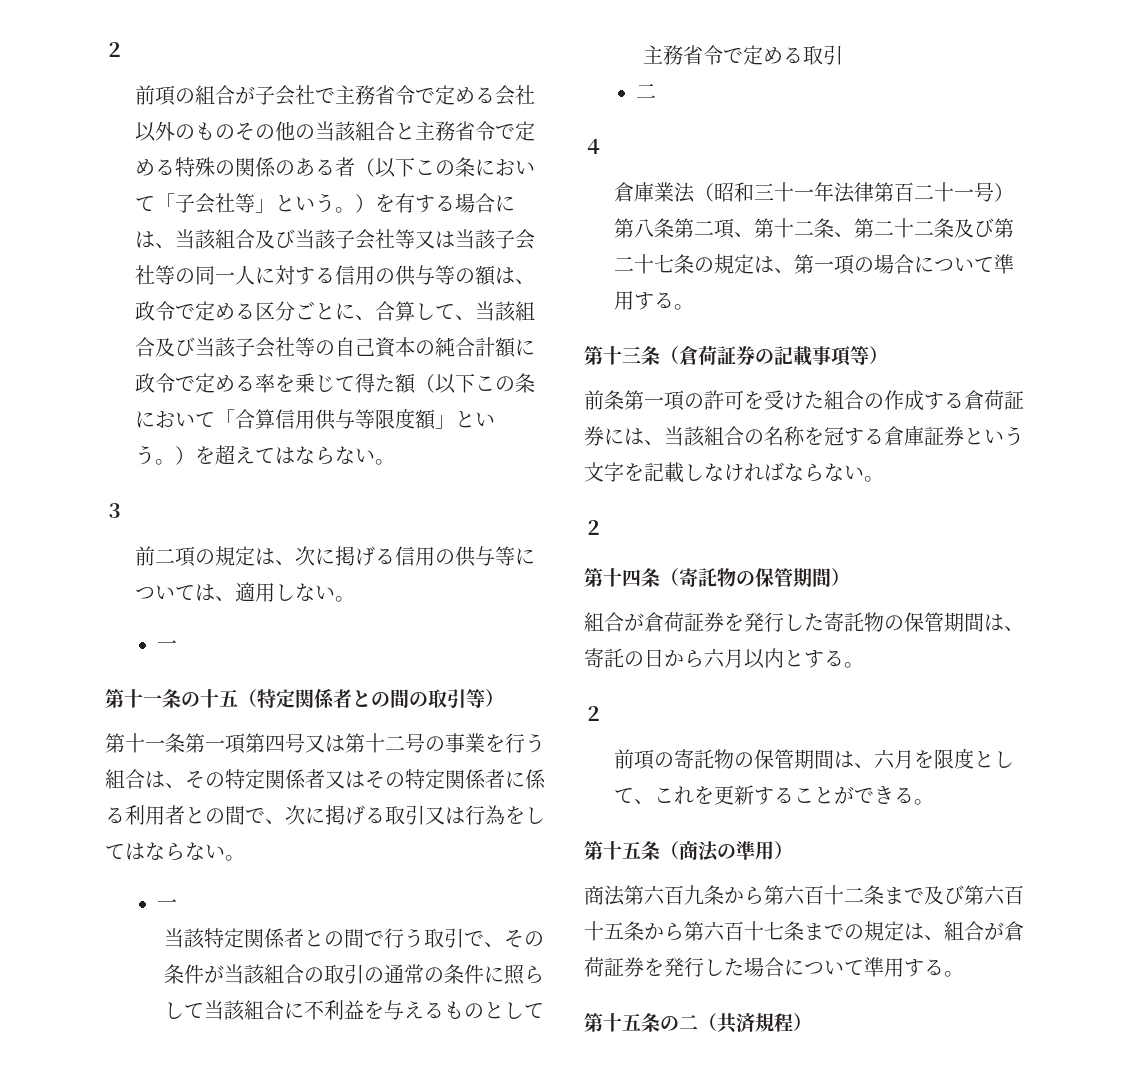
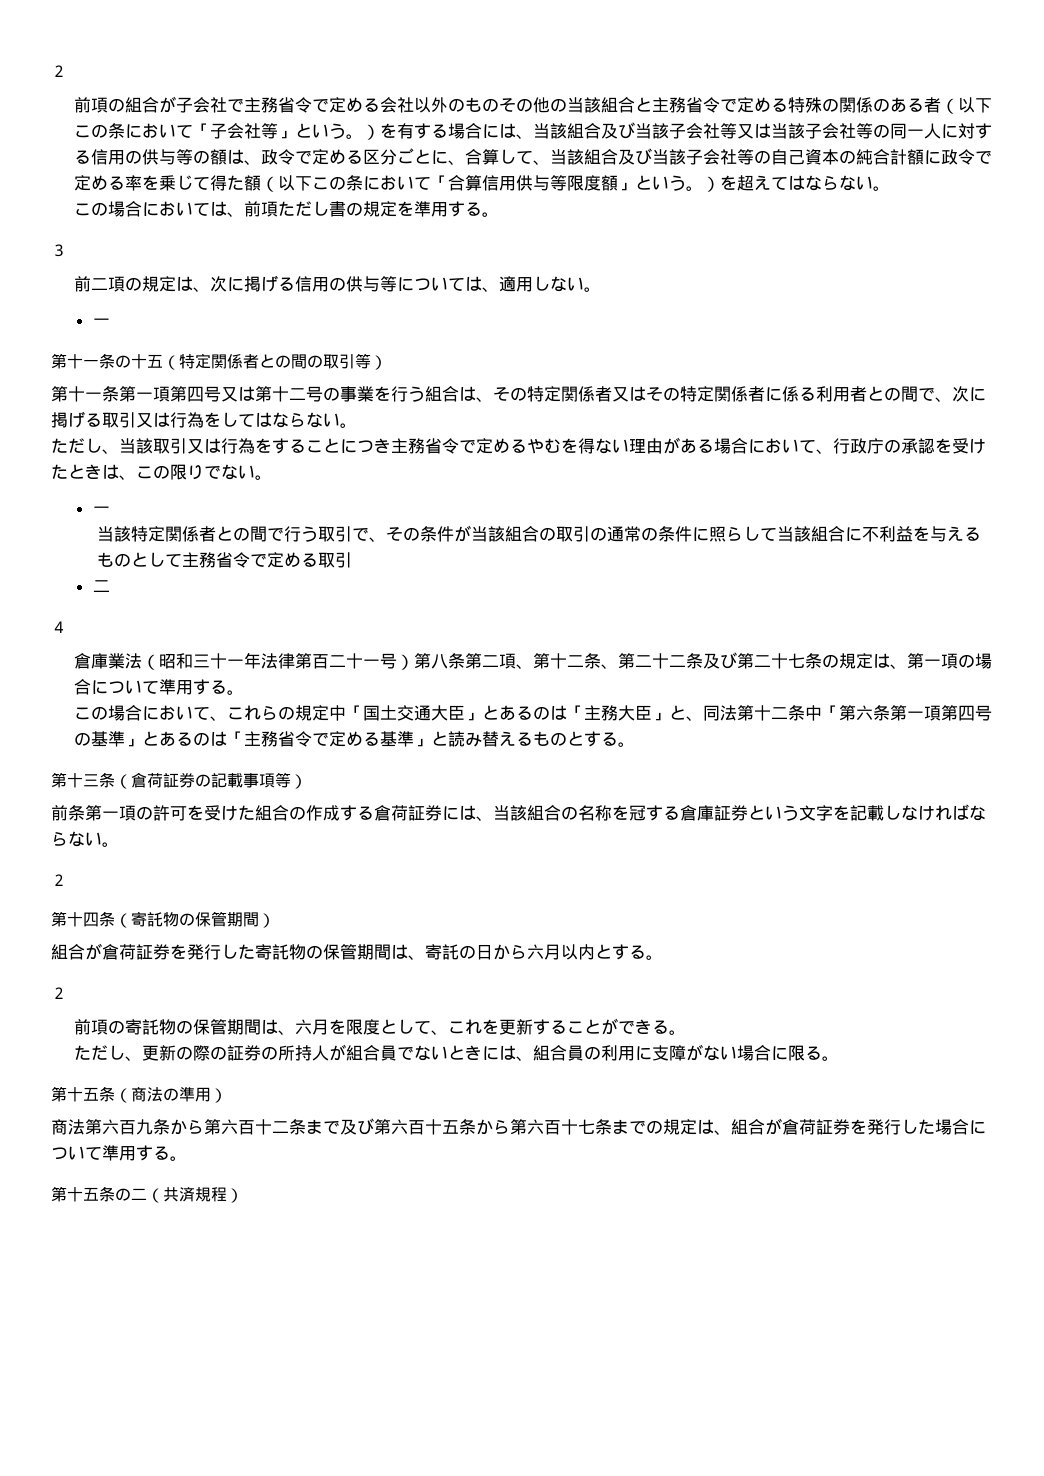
(395, 462) none -> [73,201,499,217] // この場合においては、前項ただし書の規定を準用する。
(245, 858) none -> [51,437,986,454] [51,464,272,480] // ただし、当該取引又は行為をすることにつき主務省令で定めるやむを得ない理由がある場合において、行政庁の承認を受けたときは、この限りでない。
(694, 307) none -> [73,705,992,721] [73,731,635,747] // この場合において、これらの規定中「国土交通大臣」とあるのは「主務大臣」と、同法第十二条中「第六条第一項第四号の基準」とあるのは「主務省令で定める基準」と読み替えるものとする。
(934, 802) none -> [73,1044,839,1061] // ただし、更新の際の証券の所持人が組合員でないときには、組合員の利用に支障がない場合に限る。

